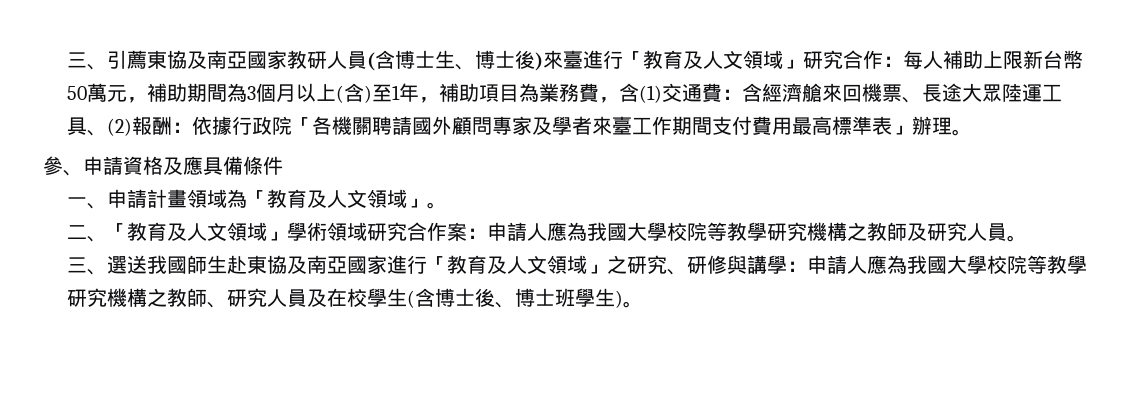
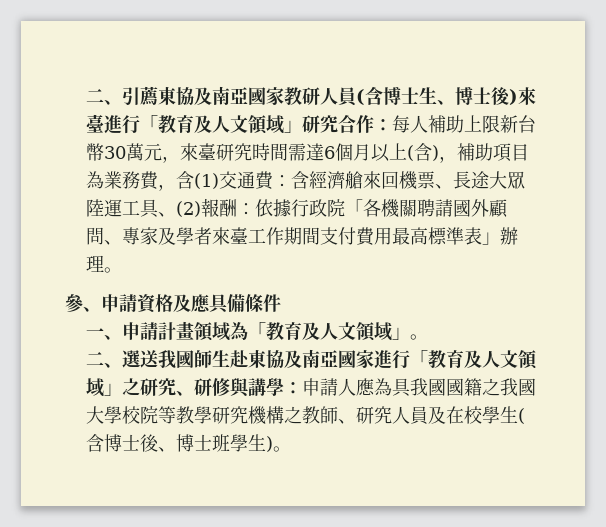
[66,52,87,68] 三 -> [86,89,105,103] 二
[66,83,256,103] 50萬元，補助期間為3 -> [104,143,336,163] 30萬元，來臺研究時間需達6
[371,83,419,102] 至1年 -> (440, 153) none
(492, 126) none -> [104,240,123,245] 、
[106,222,1027,242] [66,257,107,275] 「教育及人文領域」學術領域研究合作案：申請人應為我國大學校院等教學研究機構之教師及研究人員。 // 三、 -> (123, 365) none
(907, 264) none -> [392,378,501,397] 具我國國籍之

